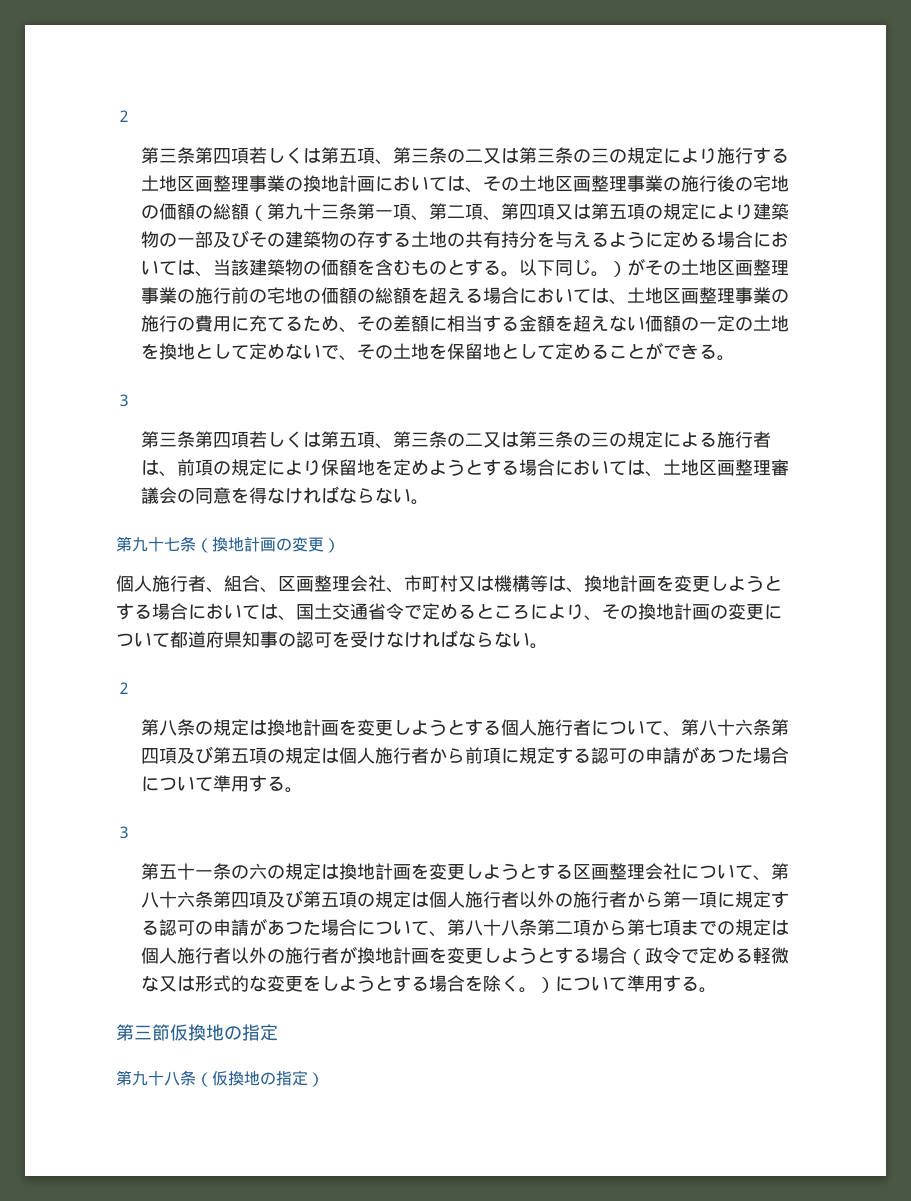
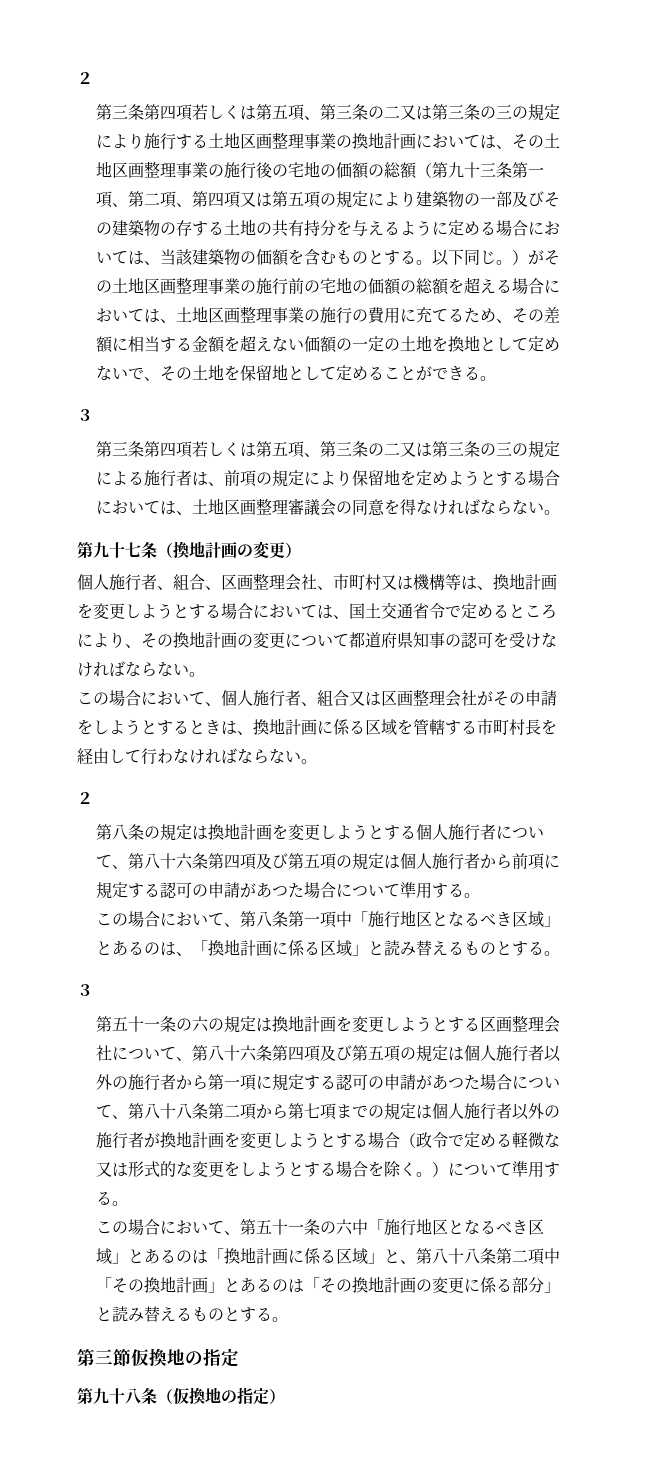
(548, 646) none -> [77,689,557,707] [77,718,557,735] [77,748,317,765] // この場合において、個人施行者、組合又は区画整理会社がその申請をしようとするときは、換地計画に係る区域を管轄する市町村長を経由して行わなければならない。
(303, 790) none -> [96,910,561,928] [96,939,561,956] // この場合において、第八条第一項中「施行地区となるべき区域」とあるのは、「換地計画に係る区域」と読み替えるものとする。
(717, 990) none -> [96,1218,545,1236] [96,1247,561,1265] [96,1276,561,1293] [96,1306,289,1322] // この場合において、第五十一条の六中「施行地区となるべき区域」とあるのは「換地計画に係る区域」と、第八十八条第二項中「その換地計画」とあるのは「その換地計画の変更に係る部分」と読み替えるものとする。

